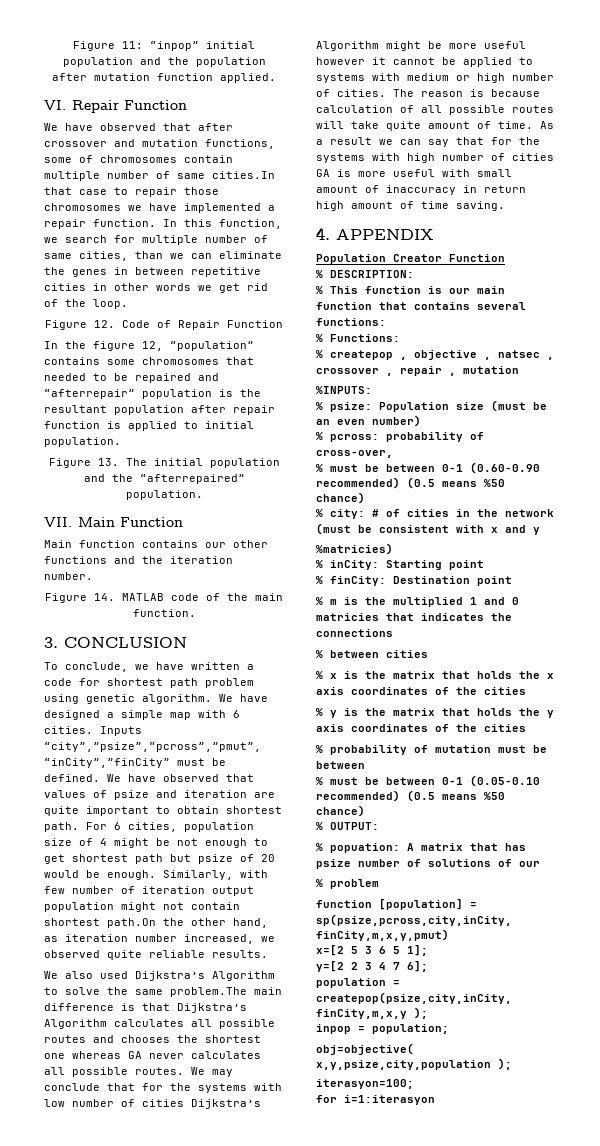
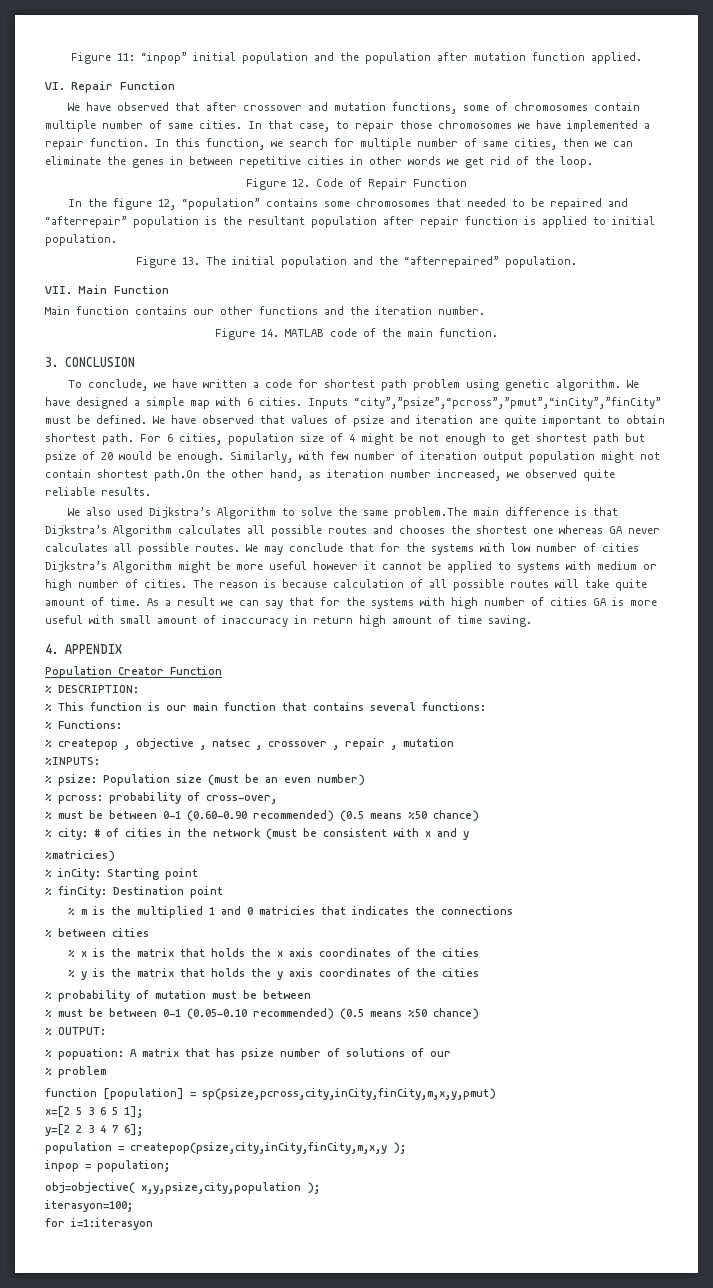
[212,171,275,179] [44,187,107,195] cities.In that case -> [199,120,330,132] cities. In that case,
[135,251,163,259] than -> [563,138,589,147] then

